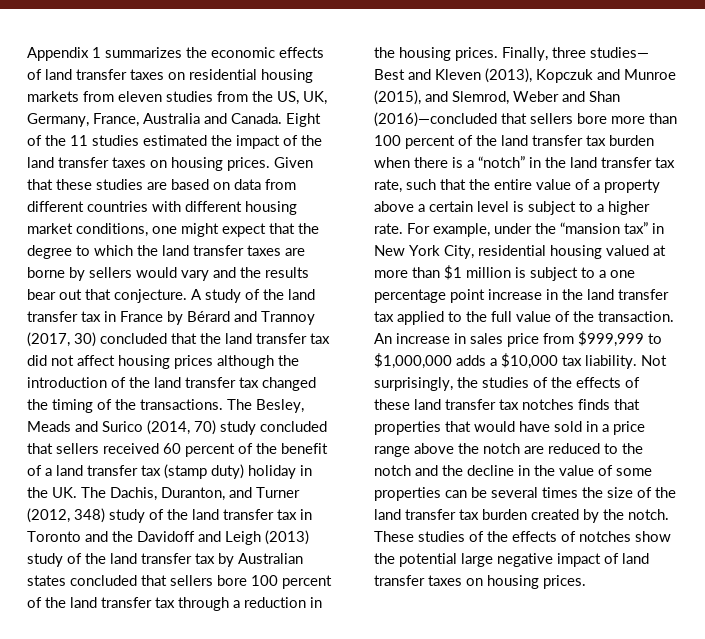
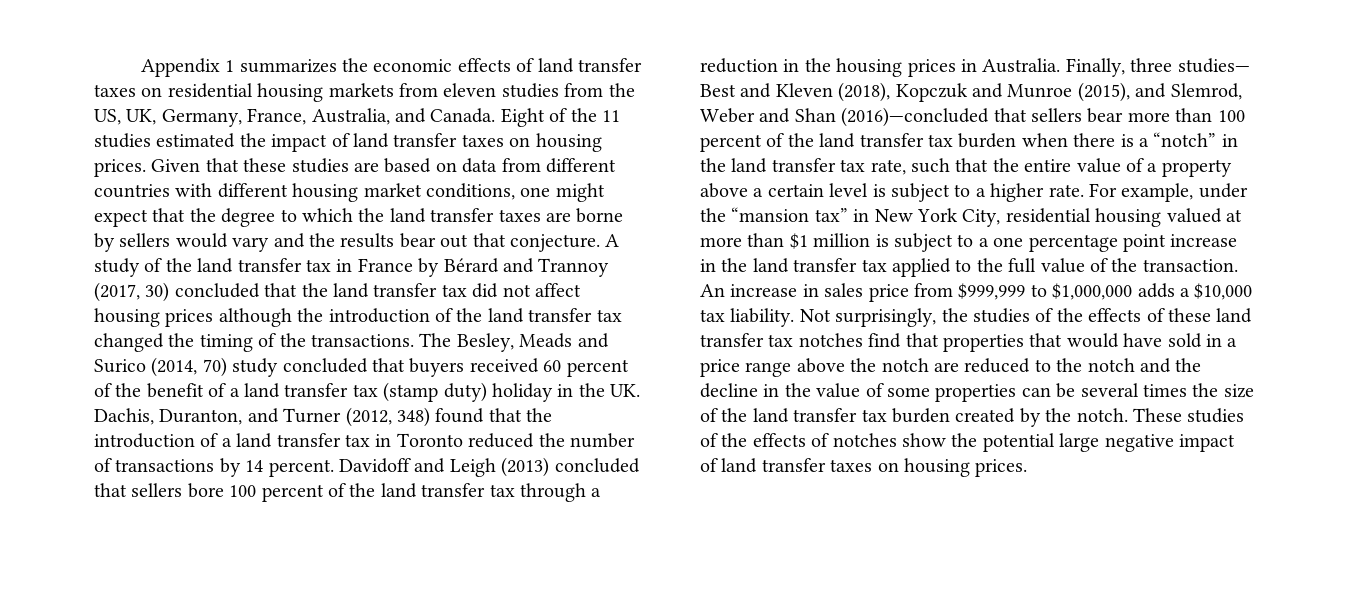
[143,113,200,124] Australia -> [311,108,390,125] Australia,
[301,135,322,146] the -> (350, 140) none
[56,443,99,454] sellers -> [409,358,465,377] buyers
[81,487,106,498] The -> (641, 390) none
[109,509,188,523] study of the -> [435,408,553,423] [94,433,232,448] found that the introduction of a
[85,530,309,545] [27,553,303,567] [27,575,66,586] and the Davidoff and Leigh (2013) study of the land transfer tax by Australian states -> [468,433,635,448] [94,457,550,477] reduced the number of transactions by 14 percent. Davidoff and Leigh (2013)
[455,47,498,61] prices. -> [907,58,1061,77] prices in Australia.
[485,68,532,83] (2013), -> [838,82,891,102] (2018),
[577,113,607,124] bore -> [1087,108,1124,123] bear
[578,399,610,410] finds -> [868,333,902,348] find

